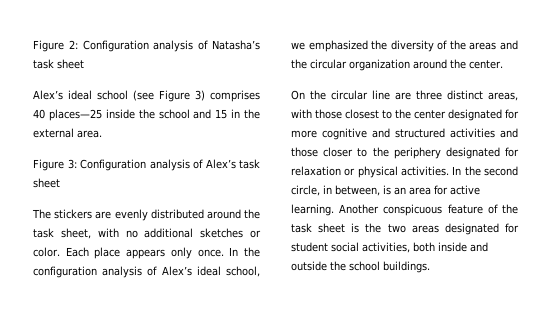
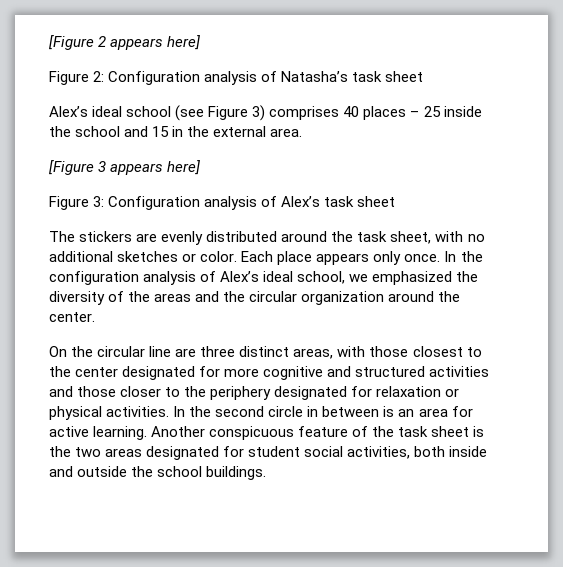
(33, 46) none -> [49,35,201,50] [Figure 2 appears here] //
[48,109,102,121] places—25 -> [363,106,441,120] places – 25
(102, 134) none -> [49,160,201,175] // [Figure 3 appears here]
[291,185,380,196] circle, in between, -> [268,406,380,417] circle in between

